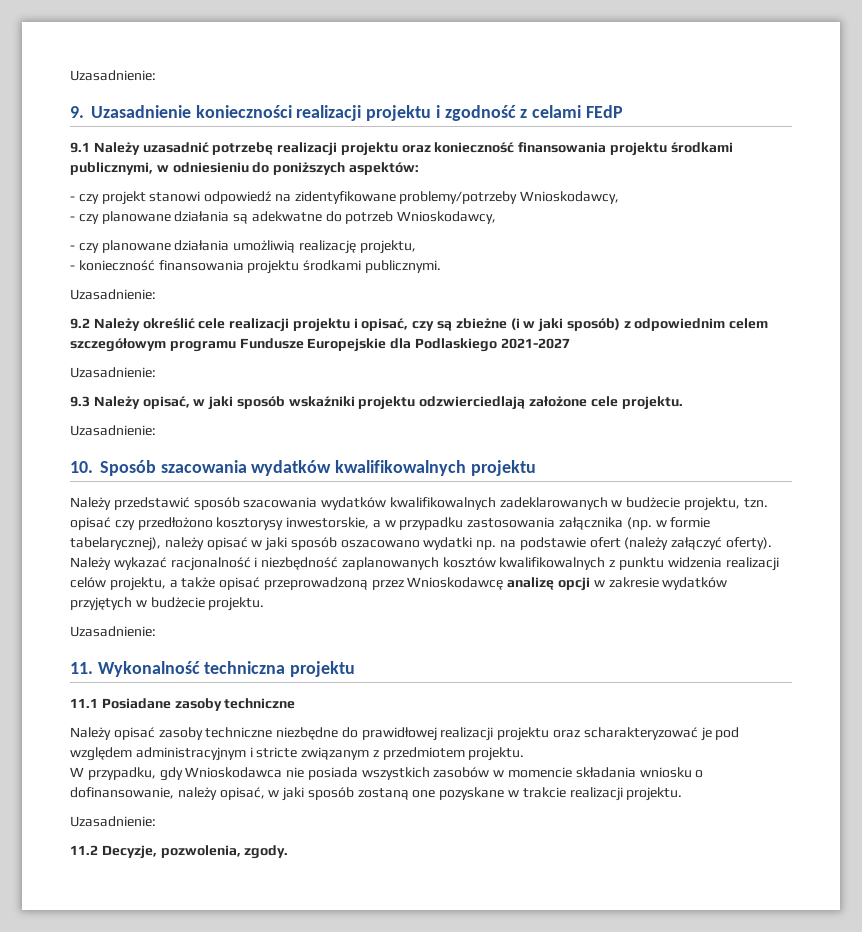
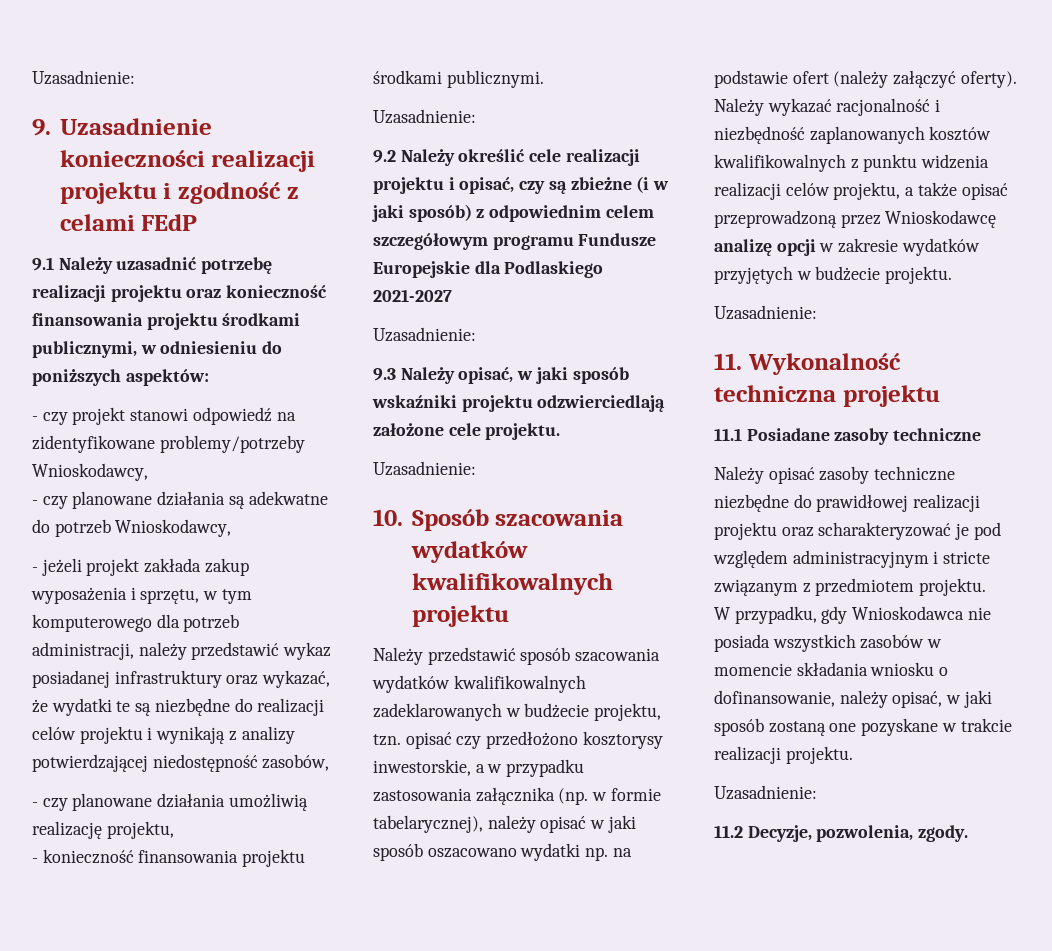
(497, 217) none -> [32,558,249,576] [31,587,252,604] [32,614,240,632] [32,642,332,660] [32,670,331,688] [32,698,325,716] [32,726,295,744] [32,754,330,772] // - jeżeli projekt zakłada zakup wyposażenia i sprzętu, w tym komputerowego dla potrzeb administracji, należy przedstawić wykaz posiadanej infrastruktury oraz wykazać, że wydatki te są niezbędne do realizacji celów projektu i wynikają z analizy potwierdzającej niedostępność zasobów,

